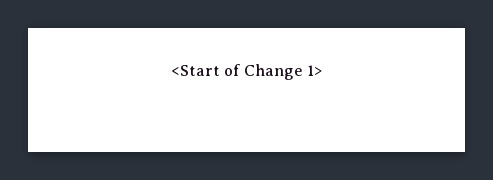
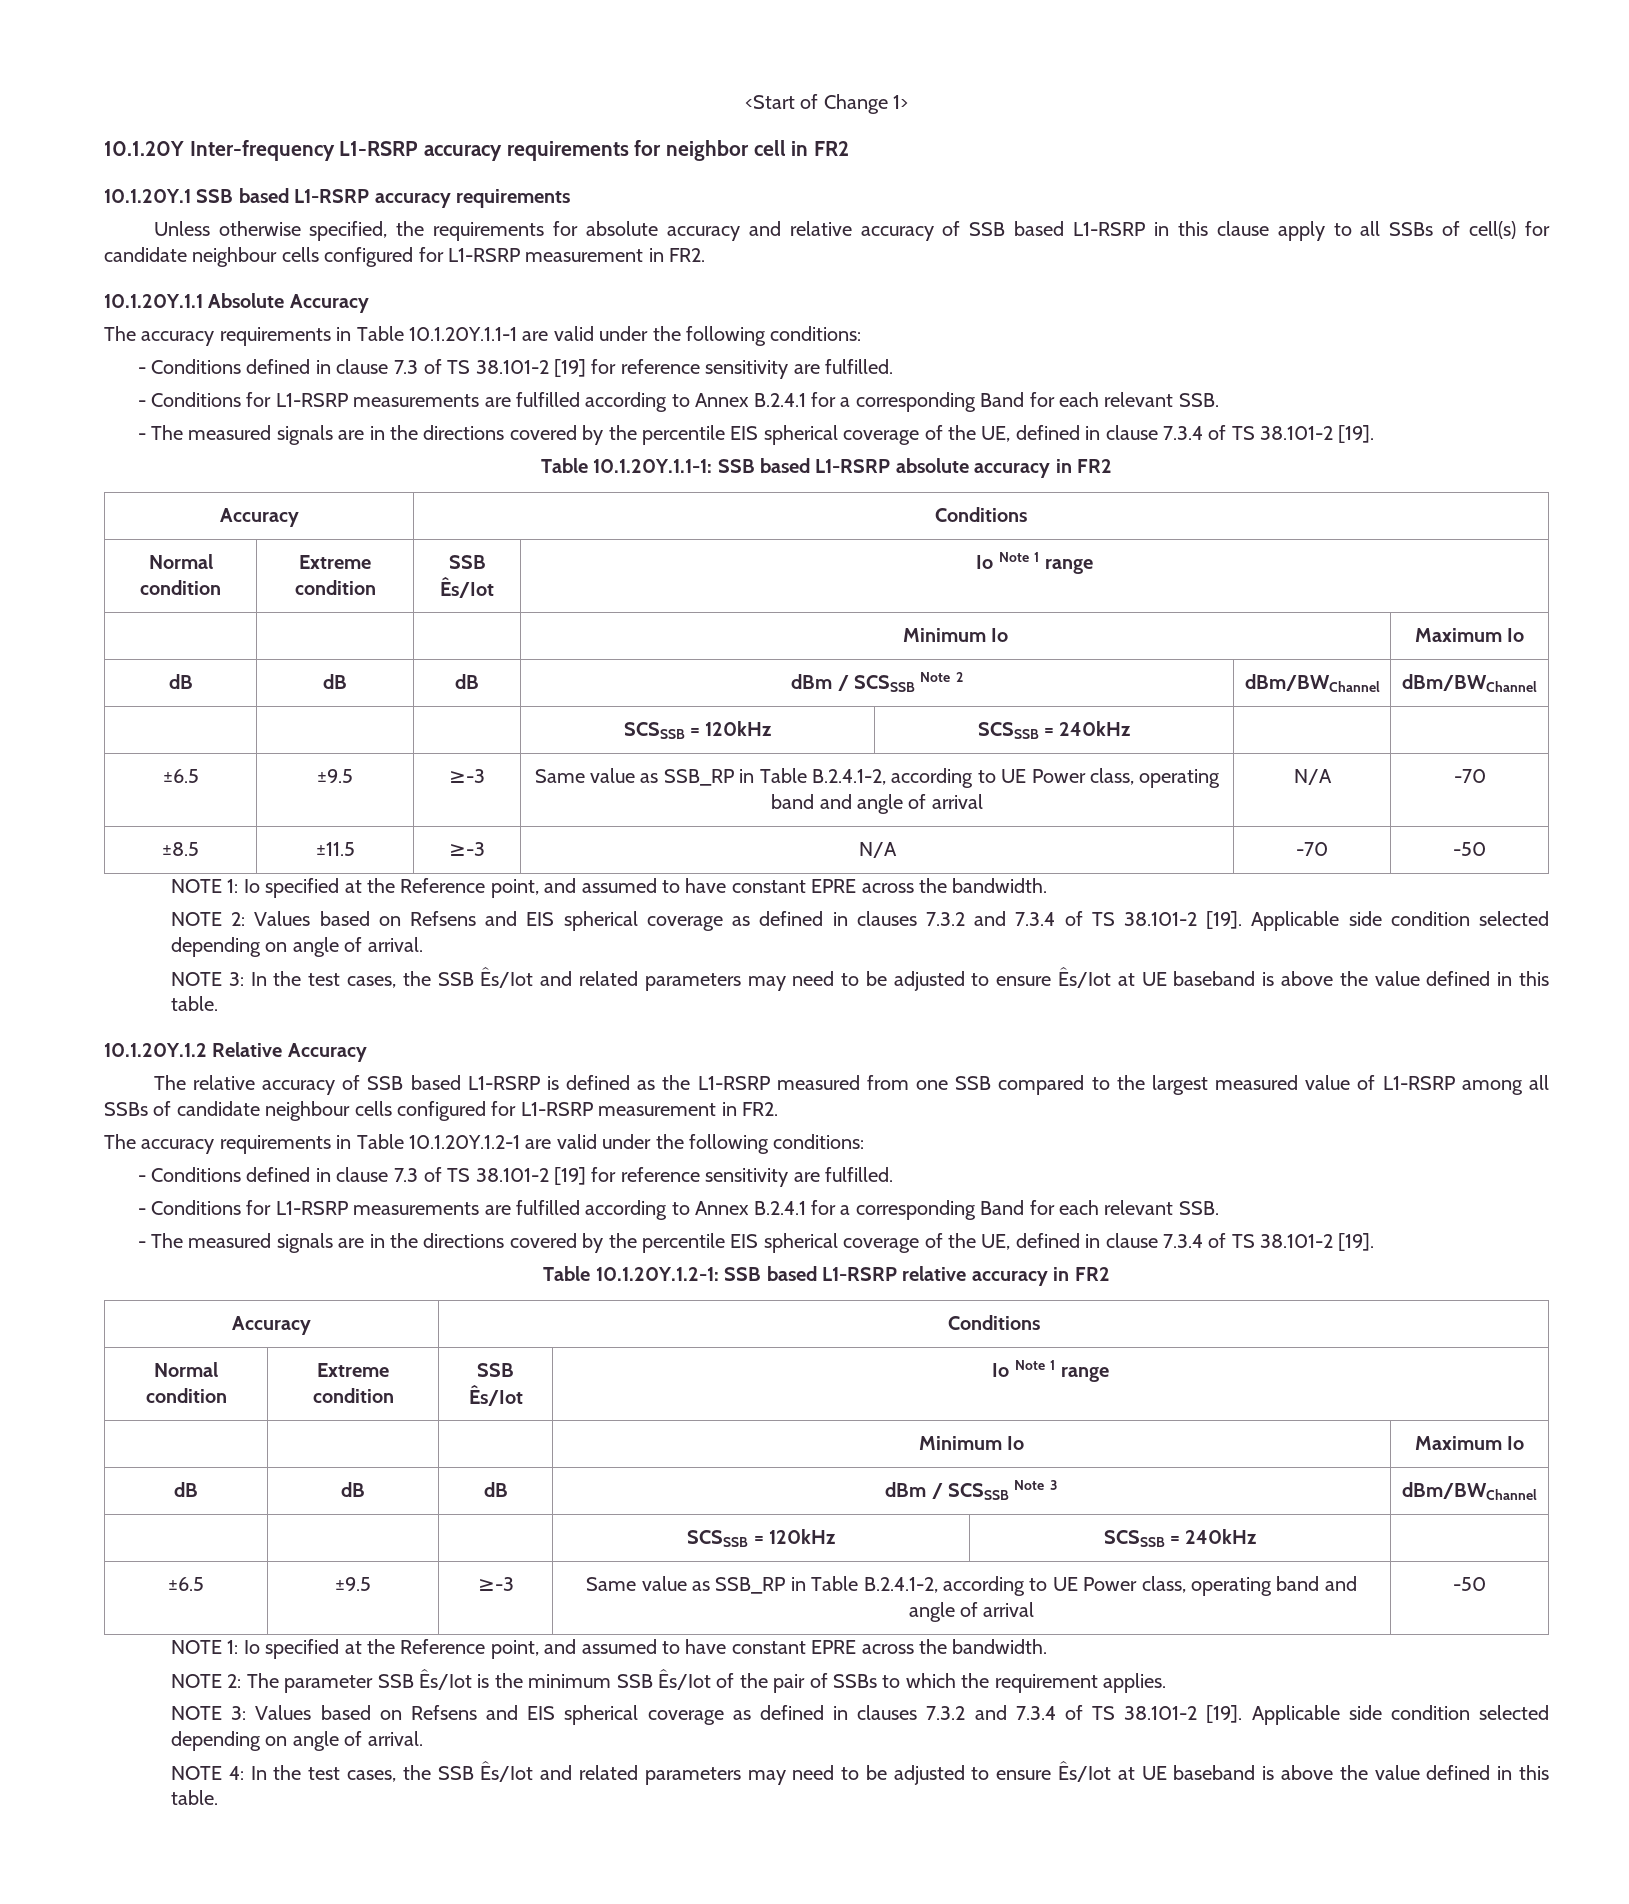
(322, 70) none -> [104,140,850,161] [104,188,570,208] [153,221,1550,241] [104,247,706,267] [104,293,369,313] [104,326,862,346] [137,359,894,379] [137,392,1219,412] [137,425,1375,445] [540,458,1113,478] [219,508,299,527] [935,507,1027,522] [148,554,213,569] [140,580,221,595] [299,555,371,569] [294,580,376,595] [448,555,486,569] [440,577,494,598] [976,552,1093,574] [902,628,1009,642] [1414,628,1525,642] [168,674,193,689] [323,674,347,689] [455,674,479,689] [791,672,963,692] [1244,674,1380,692] [1402,674,1537,692] [623,721,773,739] [977,721,1132,739] [162,769,199,783] [317,769,353,783] [449,769,485,783] [534,768,1221,788] [771,794,983,814] [1293,769,1332,785] [1453,769,1486,783] [162,842,199,856] [315,842,355,856] [449,842,485,856] [858,842,897,858] [1296,842,1328,856] [1453,842,1486,856] [171,878,1048,898] [171,911,1549,931] [171,937,423,957] [171,967,1549,991] [171,996,219,1011] [104,1042,367,1062] [153,1075,1550,1095] [104,1101,778,1121] [104,1134,865,1154] [137,1167,894,1187] [137,1200,1219,1220] [137,1233,1375,1253] [543,1266,1110,1286] [232,1316,311,1335] [947,1315,1040,1330] [154,1362,218,1377] [145,1388,227,1403] [317,1363,389,1377] [312,1388,394,1403] [477,1363,514,1377] [468,1385,523,1406] [992,1360,1109,1382] [918,1436,1025,1450] [1414,1436,1525,1450] [174,1482,198,1497] [341,1482,365,1497] [483,1482,508,1497] [885,1480,1058,1500] [1402,1482,1537,1500] [687,1529,836,1547] [1103,1529,1258,1547] [168,1577,204,1591] [335,1577,371,1591] [477,1577,514,1591] [586,1576,1357,1596] [908,1602,1035,1622] [1453,1577,1486,1591] [171,1639,1048,1659] [171,1669,1167,1693] [171,1705,1549,1725] [171,1731,423,1751] [171,1761,1549,1785] [171,1790,219,1805] // 10.1.20Y Inter-frequency L1-RSRP accuracy requirements for neighbor cell in FR2 // 10.1.20Y.1 SSB based L1-RSRP accuracy requirements // Unless otherwise specified, the requirements for absolute accuracy and relative accuracy of SSB based L1-RSRP in this clause apply to all SSBs of cell(s) for candidate neighbour cells configured for L1-RSRP measurement in FR2. // 10.1.20Y.1.1 Absolute Accuracy // The accuracy requirements in Table 10.1.20Y.1.1-1 are valid under the following conditions: // - Conditions defined in clause 7.3 of TS 38.101-2 [19] for reference sensitivity are fulfilled. // - Conditions for L1-RSRP measurements are fulfilled according to Annex B.2.4.1 for a corresponding Band for each relevant SSB. // - The measured signals are in the directions covered by the percentile EIS spherical coverage of the UE, defined in clause 7.3.4 of TS 38.101-2 [19]. // Table 10.1.20Y.1.1-1: SSB based L1-RSRP absolute accuracy in FR2 // Accuracy | Conditions // Normal condition | Extreme condition | SSB Ês/Iot | Io Note 1 range // | | | Minimum Io | Maximum Io // dB | dB | dB | dBm / SCSSSB Note 2 | dBm/BWChannel | dBm/BWChannel // | | | SCSSSB = 120kHz | SCSSSB = 240kHz | | // ±6.5 | ±9.5 | ≥-3 | Same value as SSB_RP in Table B.2.4.1-2, according to UE Power class, operating band and angle of arrival | N/A | -70 // ±8.5 | ±11.5 | ≥-3 | N/A | -70 | -50 // NOTE 1: Io specified at the Reference point, and assumed to have constant EPRE across the bandwidth. // NOTE 2: Values based on Refsens and EIS spherical coverage as defined in clauses 7.3.2 and 7.3.4 of TS 38.101-2 [19]. Applicable side condition selected depending on angle of arrival. // NOTE 3: In the test cases, the SSB Ês/Iot and related parameters may need to be adjusted to ensure Ês/Iot at UE baseband is above the value defined in this table. // 10.1.20Y.1.2 Relative Accuracy // The relative accuracy of SSB based L1-RSRP is defined as the L1-RSRP measured from one SSB compared to the largest measured value of L1-RSRP among all SSBs of candidate neighbour cells configured for L1-RSRP measurement in FR2. // The accuracy requirements in Table 10.1.20Y.1.2-1 are valid under the following conditions: // - Conditions defined in clause 7.3 of TS 38.101-2 [19] for reference sensitivity are fulfilled. // - Conditions for L1-RSRP measurements are fulfilled according to Annex B.2.4.1 for a corresponding Band for each relevant SSB. // - The measured signals are in the directions covered by the percentile EIS spherical coverage of the UE, defined in clause 7.3.4 of TS 38.101-2 [19]. // Table 10.1.20Y.1.2-1: SSB based L1-RSRP relative accuracy in FR2 // Accuracy | Conditions // Normal condition | Extreme condition | SSB Ês/Iot | Io Note 1 range // | | | Minimum Io | Maximum Io // dB | dB | dB | dBm / SCSSSB Note 3 | dBm/BWChannel // | | | SCSSSB = 120kHz | SCSSSB = 240kHz | // ±6.5 | ±9.5 | ≥-3 | Same value as SSB_RP in Table B.2.4.1-2, according to UE Power class, operating band and angle of arrival | -50 // NOTE 1: Io specified at the Reference point, and assumed to have constant EPRE across the bandwidth. // NOTE 2: The parameter SSB Ês/Iot is the minimum SSB Ês/Iot of the pair of SSBs to which the requirement applies. // NOTE 3: Values based on Refsens and EIS spherical coverage as defined in clauses 7.3.2 and 7.3.4 of TS 38.101-2 [19]. Applicable side condition selected depending on angle of arrival. // NOTE 4: In the test cases, the SSB Ês/Iot and related parameters may need to be adjusted to ensure Ês/Iot at UE baseband is above the value defined in this table.

